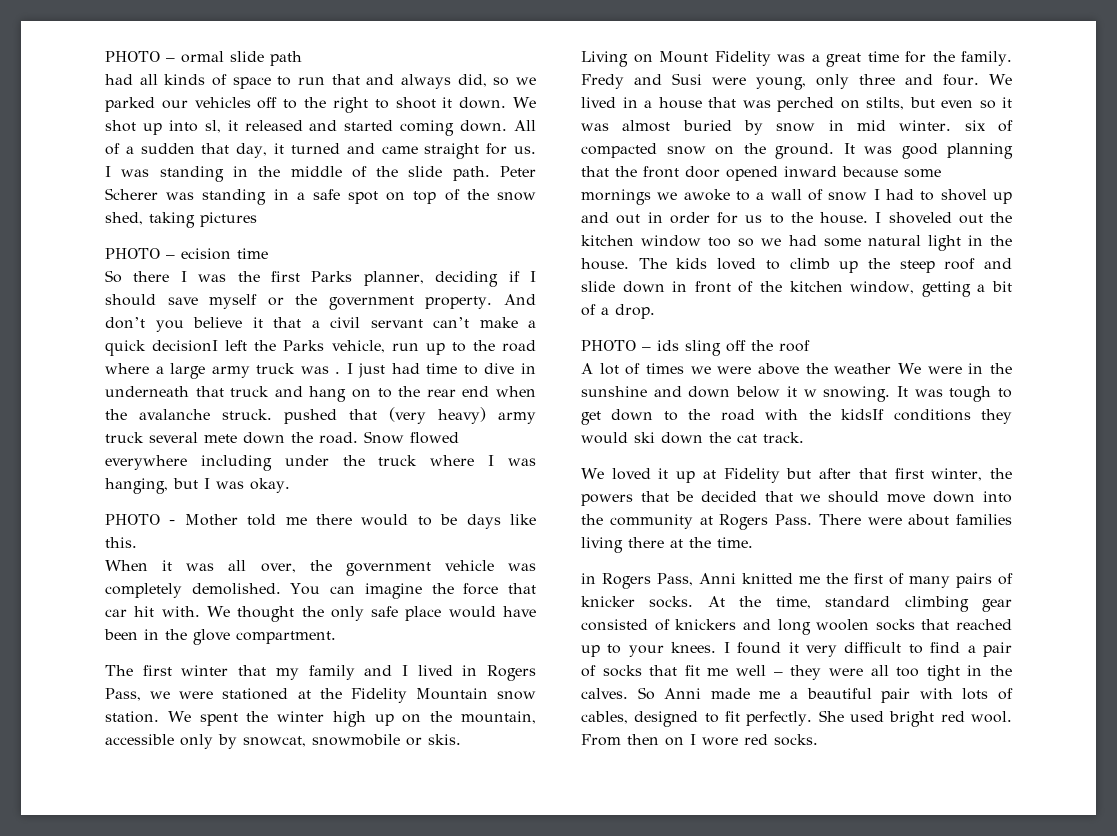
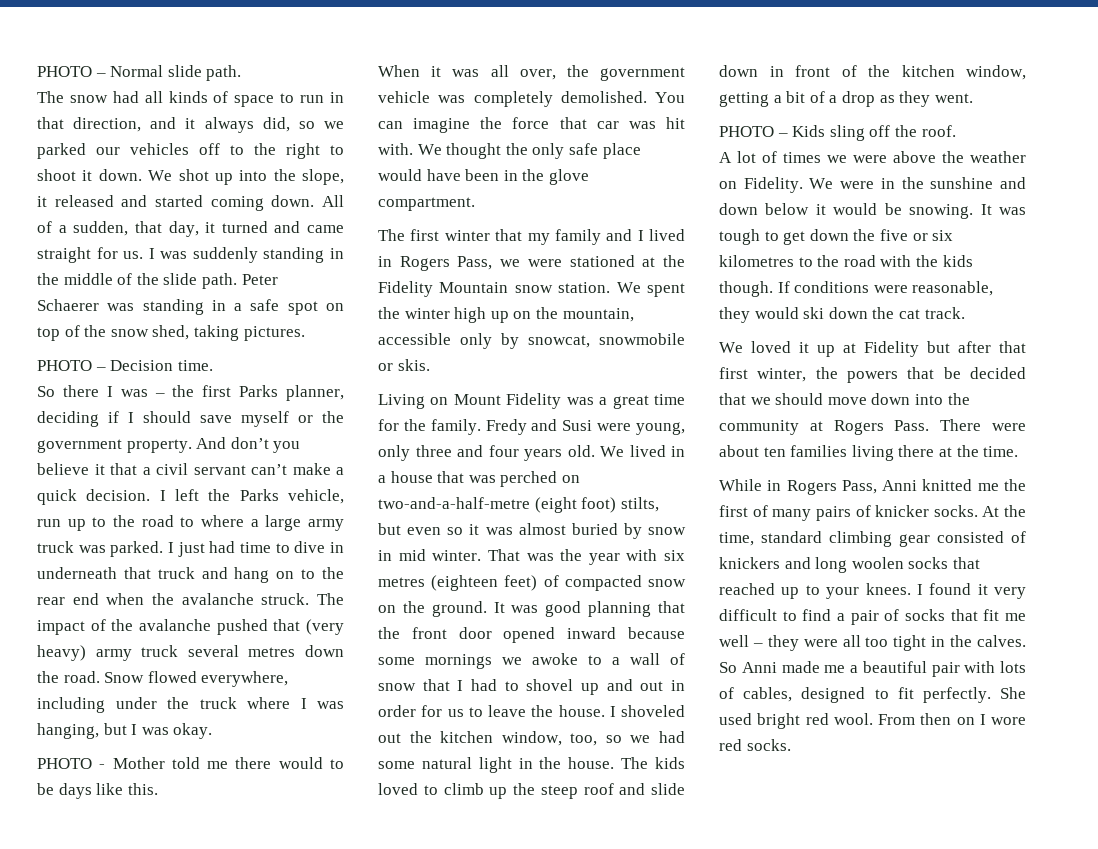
[105,51,302,66] PHOTO – ormal slide path // -> [37,65,242,81] [37,91,108,103] PHOTO – Normal slide path. // The snow
[331,74,395,85] that and -> [330,92,344,103] [37,117,196,132] in that direction, and it
[204,120,221,133] sl, -> [273,169,344,185] the slope,
[140,143,195,154] sudden -> [73,221,129,236] sudden,
(150, 173) none -> [192,247,258,263] suddenly
[105,188,158,200] Scherer -> [37,299,99,311] Schaerer
[200,212,257,227] [105,248,268,260] pictures // PHOTO – ecision time -> [243,326,305,341] [37,360,213,371] pictures. // PHOTO – Decision time.
(227, 278) none -> [154,393,165,397] –
[152,340,219,352] decisionI -> [86,489,166,501] decision. I
(537, 346) none -> [180,517,195,527] to
[335,371,341,374] . -> [110,541,164,557] parked.
(272, 414) none -> [317,593,344,605] [37,619,211,635] The impact of the avalanche
[204,434,237,443] mete -> [248,647,296,657] metres
[105,455,187,470] everywhere -> [201,671,289,687] everywhere,
(127, 613) none -> [628,121,656,129] was
[943,74,980,86] four. -> [488,445,595,461] four years old.
(860, 104) none -> [378,497,617,513] two-and-a-half-metre (eight foot)
[964,120,986,131] six -> [487,549,685,565] [378,575,538,591] That was the year with six metres (eighteen feet)
(868, 196) none -> [422,679,450,691] that
(784, 219) none -> [488,705,526,717] leave
[641,235,732,247] window too -> [501,731,598,746] window, too,
[615,304,655,319] [581,340,679,351] drop. // PHOTO – ids -> [841,91,973,107] [719,125,826,137] drop as they went. // PHOTO – Kids
[779,340,810,352] roof -> [921,125,956,137] roof.
(892, 368) none -> [719,177,803,193] on Fidelity.
[803,389,817,397] w -> [833,203,902,215] would be
(654, 415) none -> [853,229,954,241] [719,255,794,267] the five or six kilometres
[841,409,971,421] kidsIf conditions -> [942,255,973,267] [719,281,994,297] kids though. If conditions were reasonable,
(950, 520) none -> [763,447,786,457] ten
(753, 542) none -> [719,479,762,491] While

